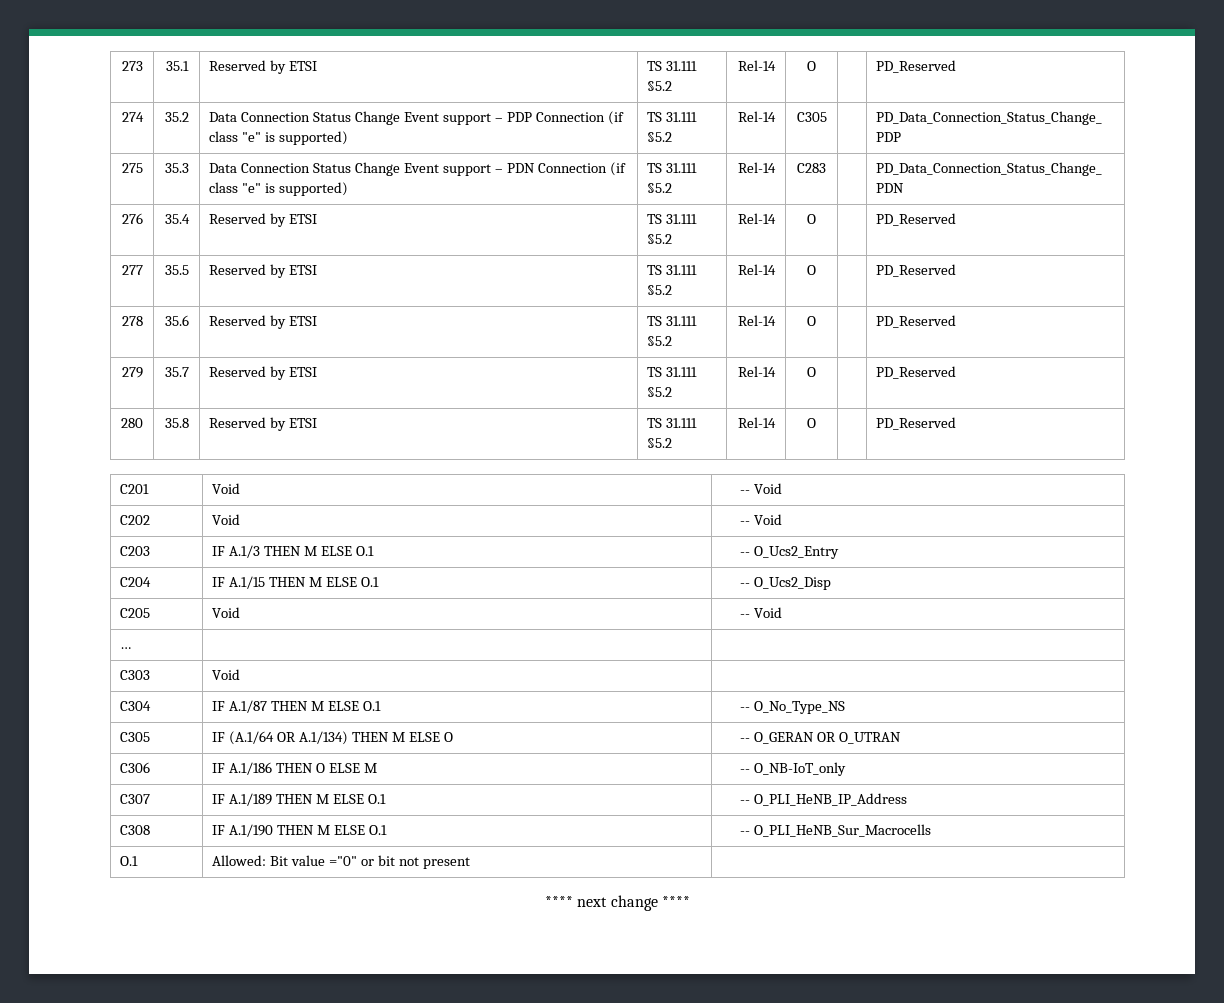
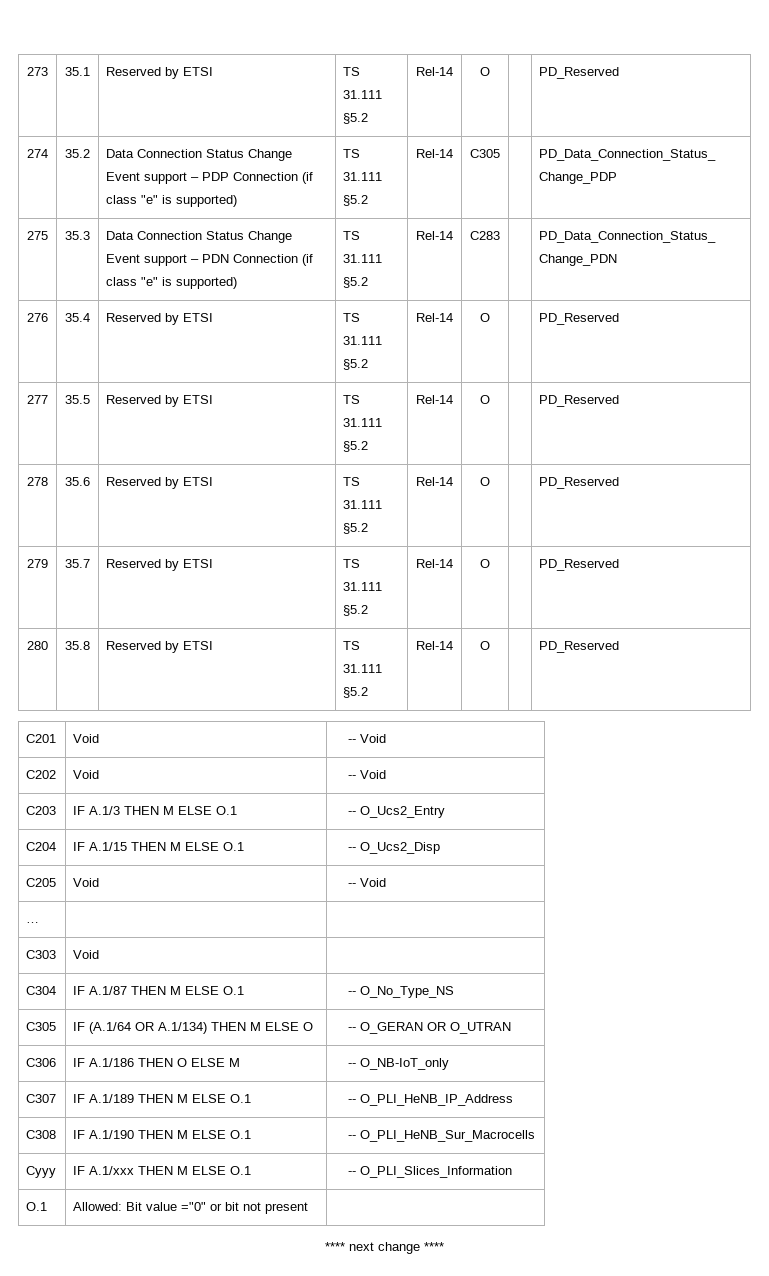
(931, 830) none -> [26,1166,57,1178] [73,1166,252,1175] [347,1166,512,1178] // Cyyy | IF A.1/xxx THEN M ELSE O.1 | -- O_PLI_Slices_Information

